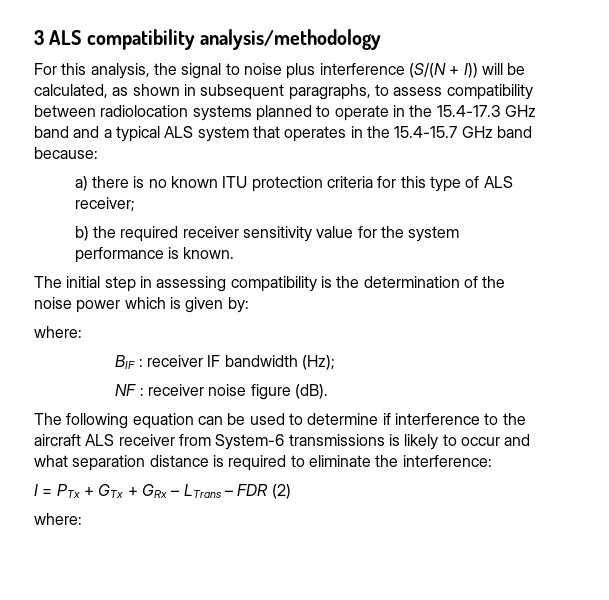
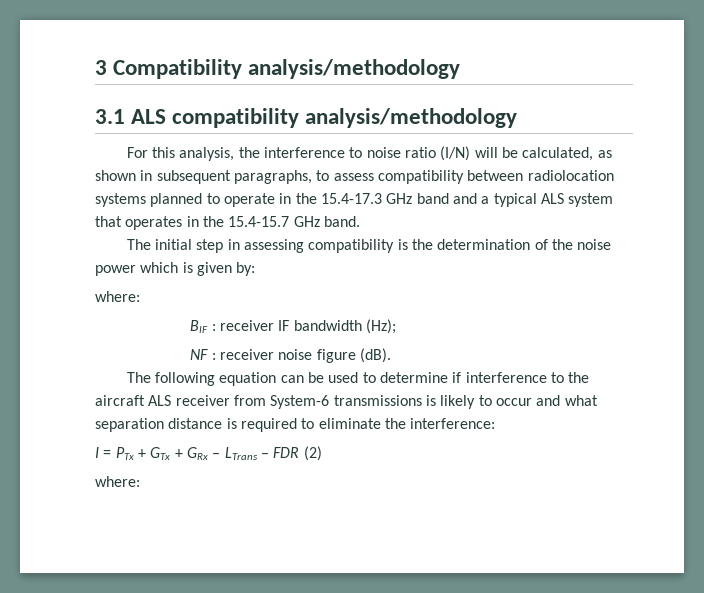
(44, 37) none -> [113,59,461,79] [95,109,125,124] Compatibility analysis/methodology // 3.1
[181,63,222,79] signal -> [264,147,346,158] interference
[286,63,478,79] plus interference (S/(N + I)) -> [404,146,471,161] ratio (I/N)
[496,126,532,138] [34,147,98,159] [74,176,513,192] [74,197,135,212] [74,226,460,242] [74,247,235,263] band because: // a) there is no known ITU protection criteria for this type of ALS receiver; // b) the required receiver sensitivity value for the system performance is known. -> [323,216,360,227] band.

